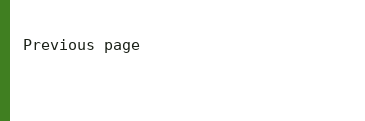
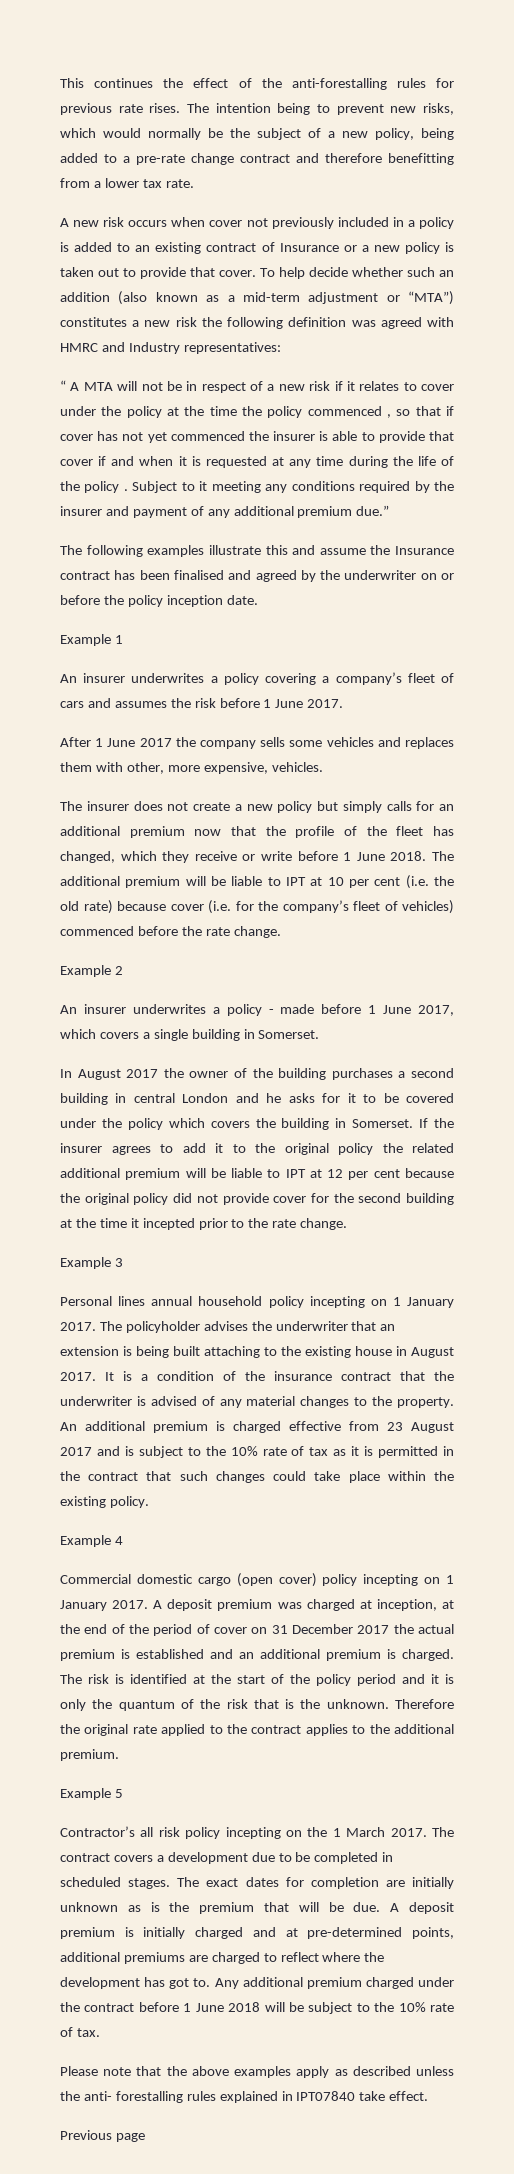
(23, 44) none -> [60,78,454,90] [60,103,455,115] [60,128,454,140] [60,153,454,165] [60,178,194,188] [60,217,454,229] [60,242,454,254] [60,267,454,279] [60,291,454,305] [60,317,454,329] [60,342,281,354] [60,380,454,393] [60,406,454,418] [60,431,455,443] [60,456,454,468] [60,481,454,493] [60,505,390,518] [60,545,454,557] [60,570,455,582] [60,595,258,607] [60,634,123,646] [60,672,455,685] [60,698,344,708] [60,737,454,749] [60,762,323,774] [60,801,454,813] [60,826,454,838] [60,851,455,863] [60,875,454,889] [60,900,454,914] [60,926,281,938] [60,965,123,977] [60,1004,454,1016] [60,1029,320,1041] [60,1068,455,1080] [60,1093,454,1105] [60,1118,454,1130] [60,1143,454,1155] [60,1168,454,1180] [60,1193,454,1205] [60,1218,348,1230] [60,1257,123,1269] [60,1296,454,1308] [60,1321,396,1333] [60,1346,454,1358] [60,1371,454,1381] [60,1396,455,1408] [60,1421,454,1433] [60,1446,454,1458] [60,1471,455,1483] [60,1496,149,1508] [60,1535,123,1547] [60,1573,454,1587] [60,1599,454,1611] [60,1624,454,1636] [60,1649,454,1661] [60,1674,454,1686] [60,1699,455,1711] [60,1724,454,1736] [60,1749,119,1761] [60,1788,123,1800] [60,1826,454,1839] [60,1852,394,1864] [60,1877,454,1889] [60,1902,455,1914] [60,1927,455,1939] [60,1952,385,1964] [60,1977,454,1989] [60,2002,454,2014] [60,2027,100,2037] [60,2066,455,2078] [60,2091,429,2103] This continues the effect of the anti-forestalling rules for previous rate rises. The intention being to prevent new risks, which would normally be the subject of a new policy, being added to a pre-rate change contract and therefore benefitting from a lower tax rate. // A new risk occurs when cover not previously included in a policy is added to an existing contract of Insurance or a new policy is taken out to provide that cover. To help decide whether such an addition (also known as a mid-term adjustment or “MTA”) constitutes a new risk the following definition was agreed with HMRC and Industry representatives: // “ A MTA will not be in respect of a new risk if it relates to cover under the policy at the time the policy commenced , so that if cover has not yet commenced the insurer is able to provide that cover if and when it is requested at any time during the life of the policy . Subject to it meeting any conditions required by the insurer and payment of any additional premium due.” // The following examples illustrate this and assume the Insurance contract has been finalised and agreed by the underwriter on or before the policy inception date. // Example 1 // An insurer underwrites a policy covering a company’s fleet of cars and assumes the risk before 1 June 2017. // After 1 June 2017 the company sells some vehicles and replaces them with other, more expensive, vehicles. // The insurer does not create a new policy but simply calls for an additional premium now that the profile of the fleet has changed, which they receive or write before 1 June 2018. The additional premium will be liable to IPT at 10 per cent (i.e. the old rate) because cover (i.e. for the company’s fleet of vehicles) commenced before the rate change. // Example 2 // An insurer underwrites a policy - made before 1 June 2017, which covers a single building in Somerset. // In August 2017 the owner of the building purchases a second building in central London and he asks for it to be covered under the policy which covers the building in Somerset. If the insurer agrees to add it to the original policy the related additional premium will be liable to IPT at 12 per cent because the original policy did not provide cover for the second building at the time it incepted prior to the rate change. // Example 3 // Personal lines annual household policy incepting on 1 January 2017. The policyholder advises the underwriter that an extension is being built attaching to the existing house in August 2017. It is a condition of the insurance contract that the underwriter is advised of any material changes to the property. An additional premium is charged effective from 23 August 2017 and is subject to the 10% rate of tax as it is permitted in the contract that such changes could take place within the existing policy. // Example 4 // Commercial domestic cargo (open cover) policy incepting on 1 January 2017. A deposit premium was charged at inception, at the end of the period of cover on 31 December 2017 the actual premium is established and an additional premium is charged. The risk is identified at the start of the policy period and it is only the quantum of the risk that is the unknown. Therefore the original rate applied to the contract applies to the additional premium. // Example 5 // Contractor’s all risk policy incepting on the 1 March 2017. The contract covers a development due to be completed in scheduled stages. The exact dates for completion are initially unknown as is the premium that will be due. A deposit premium is initially charged and at pre-determined points, additional premiums are charged to reflect where the development has got to. Any additional premium charged under the contract before 1 June 2018 will be subject to the 10% rate of tax. // Please note that the above examples apply as described unless the anti- forestalling rules explained in IPT07840 take effect. //

